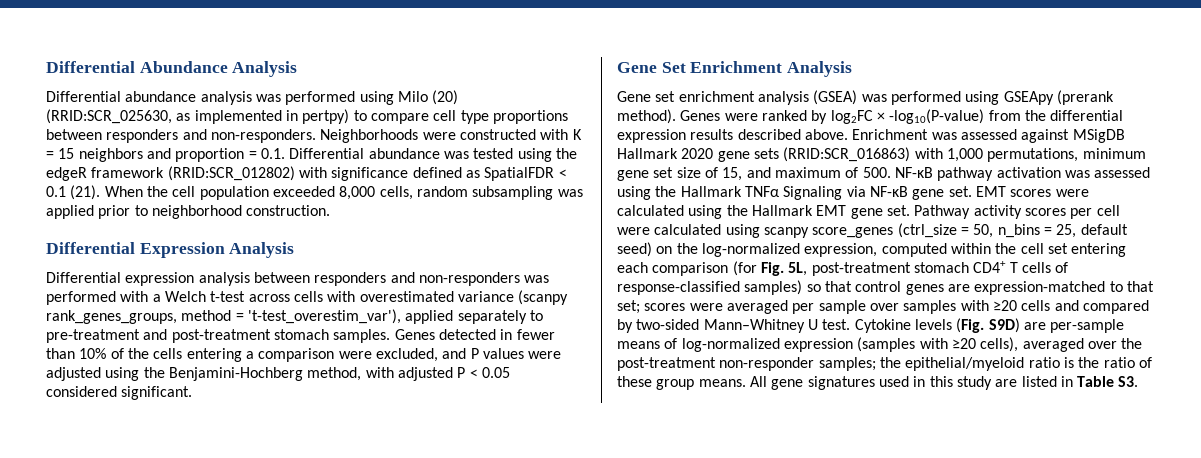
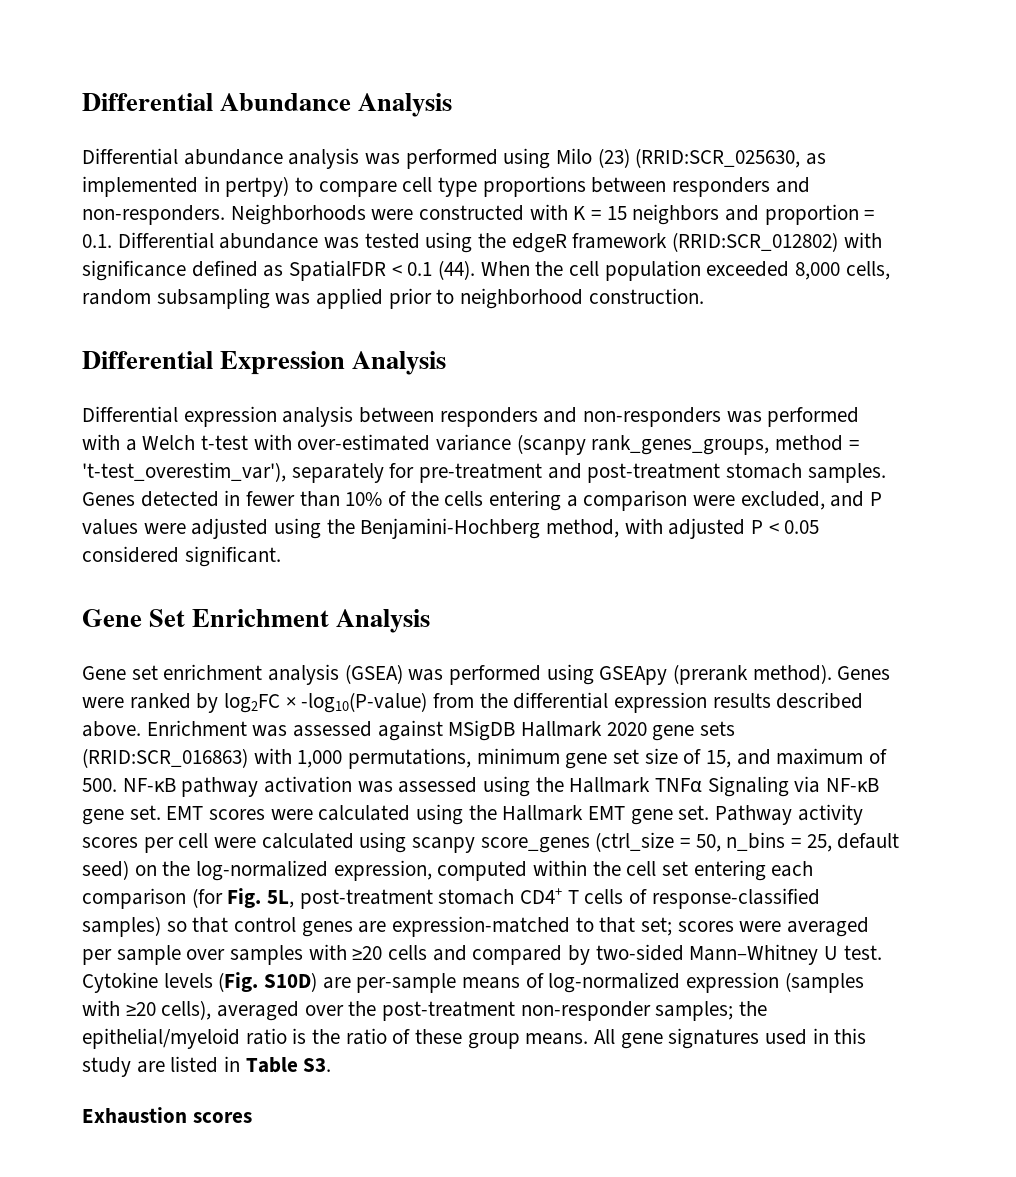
[432,90,459,105] (20) -> [597,148,630,168] (23)
[70,185,101,200] (21). -> [438,260,476,280] (44).
[248,291,454,302] across cells with overestimated -> [253,434,431,451] with over-estimated
[405,310,543,324] applied separately to -> [291,463,415,483] separately for
[988,318,1020,333] S9D) -> [264,972,318,992] S10D)
(1139, 381) none -> [82,1107,252,1124] // Exhaustion scores

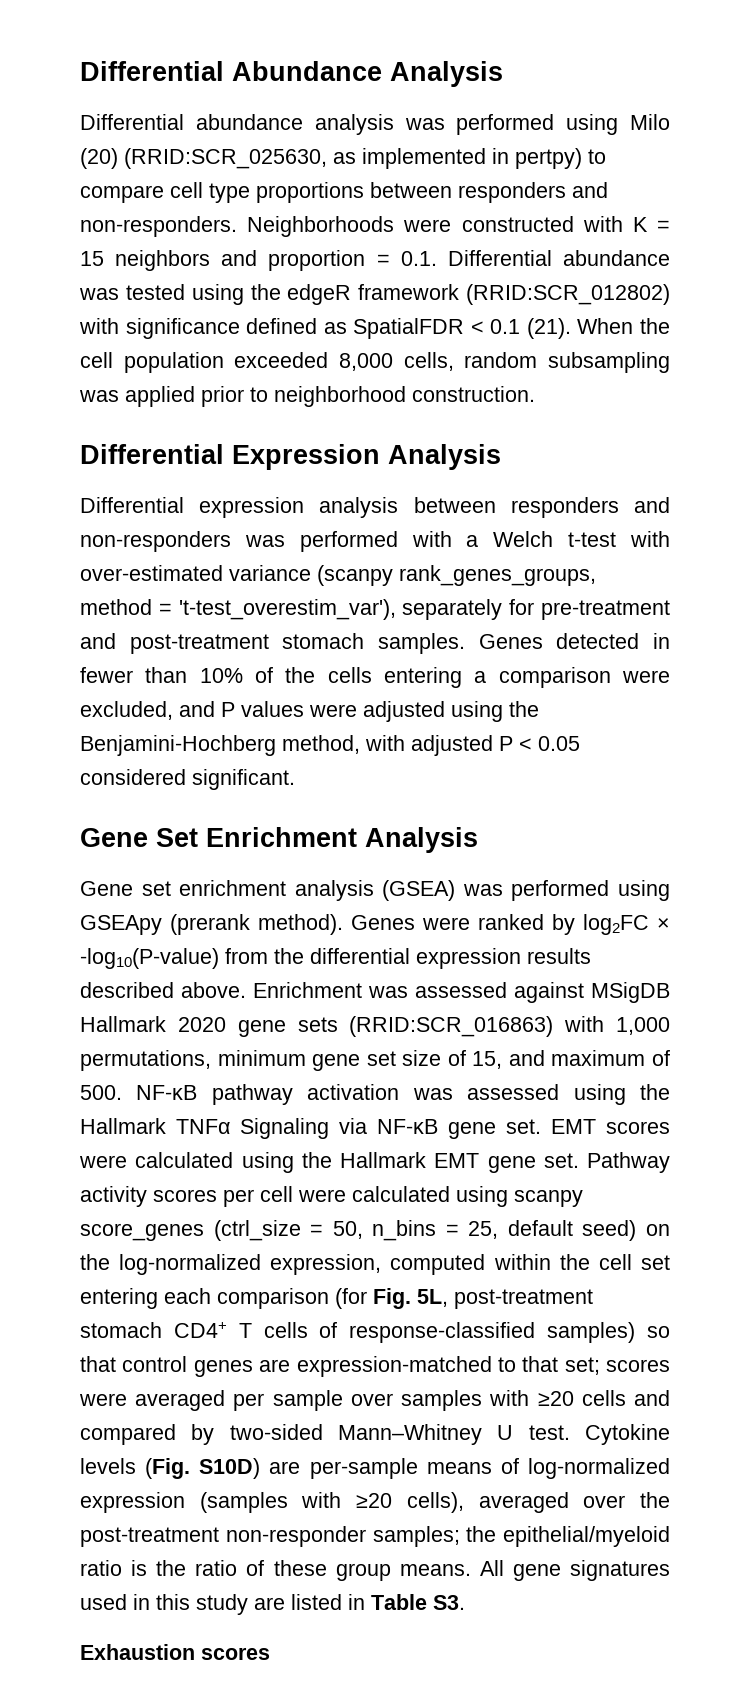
[597,148,630,168] (23) -> [80,148,118,169] (20)
[438,260,476,280] (44). -> [526,318,571,339] (21).

